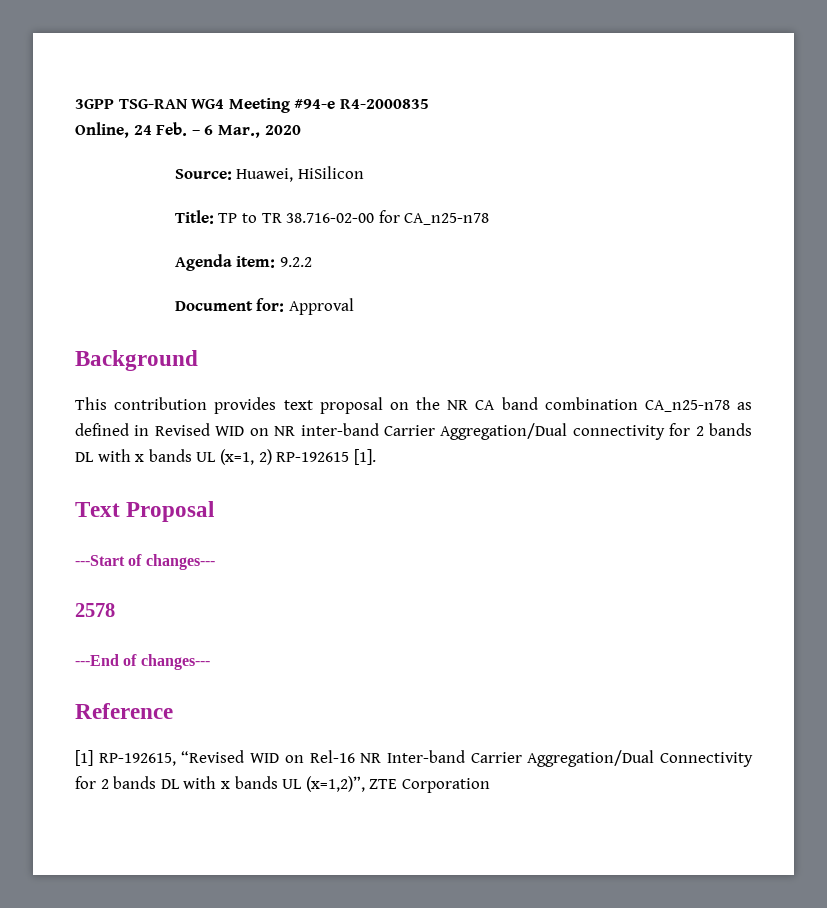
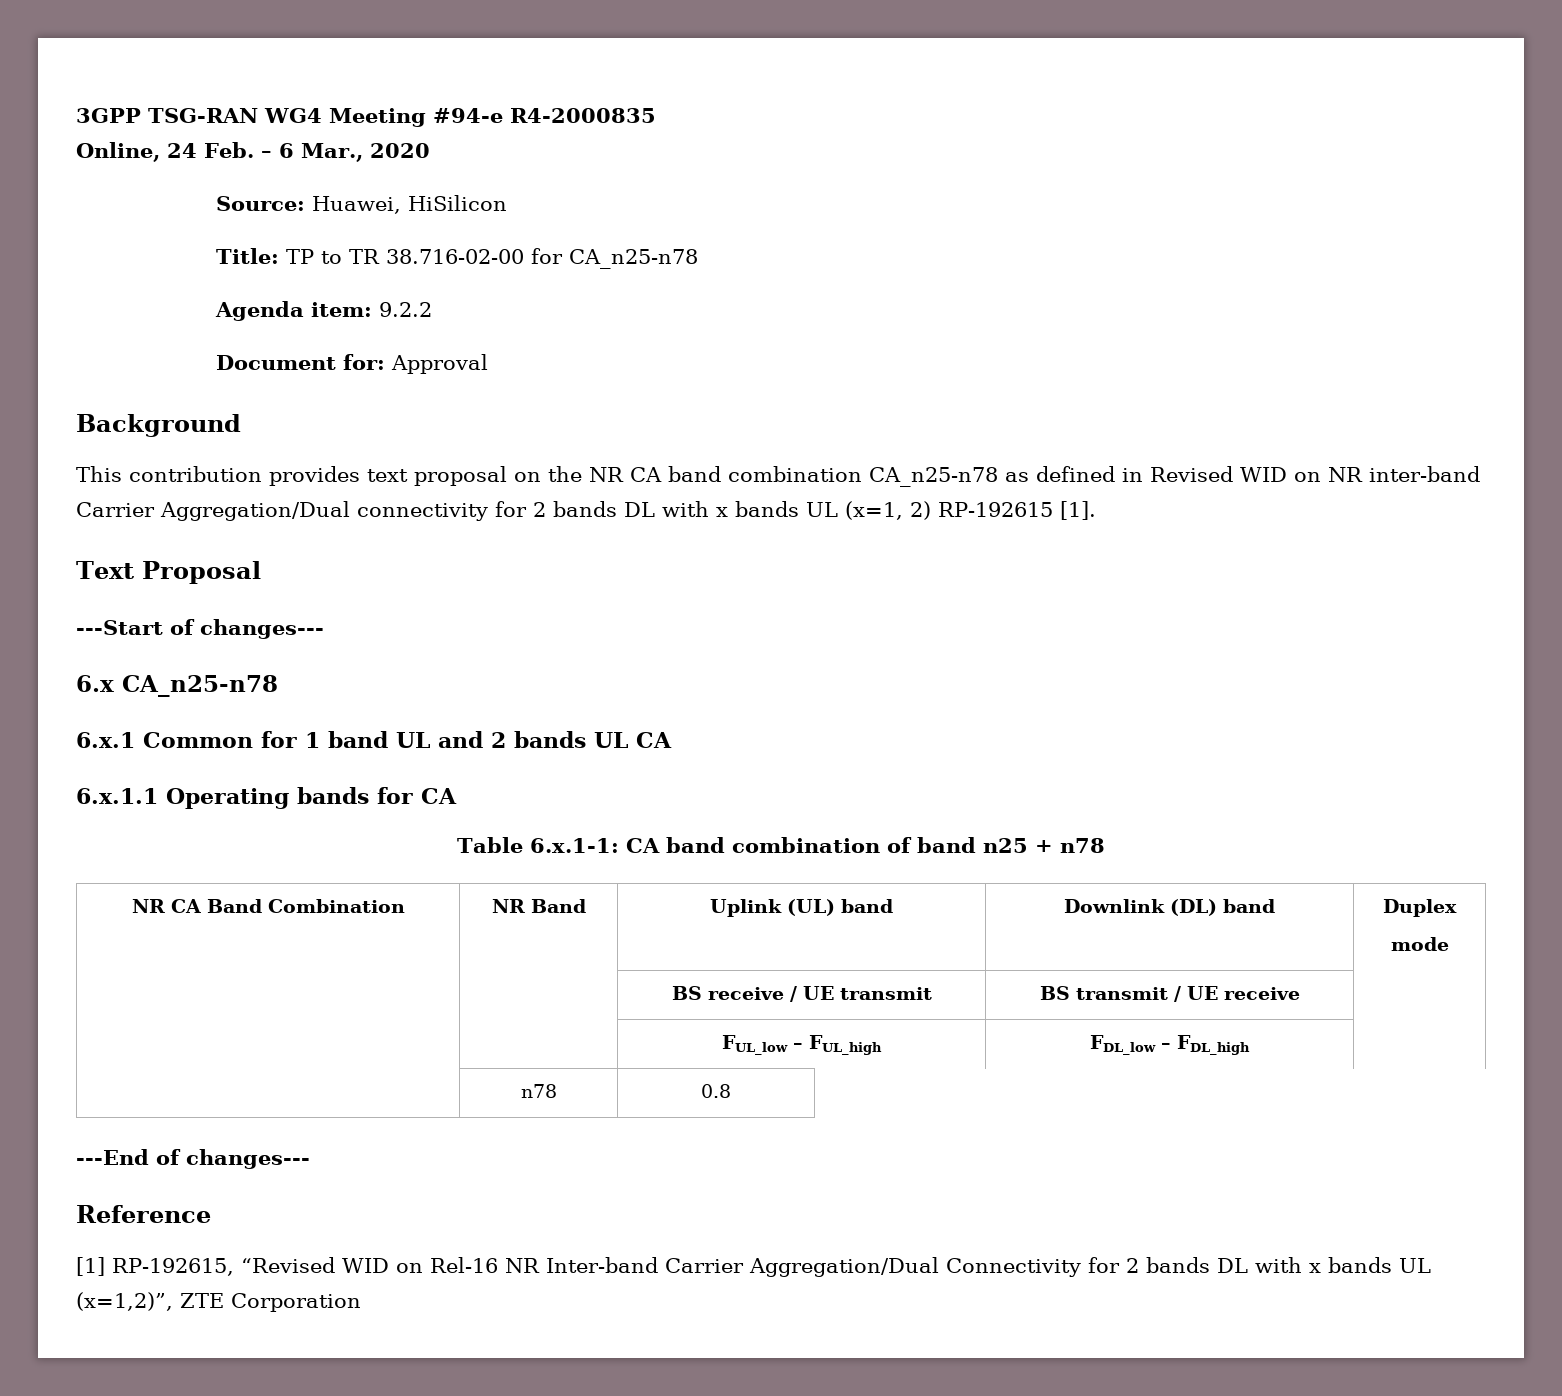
[75,603,115,617] 2578 -> [76,675,278,697] [76,731,672,748] [76,787,457,809] [457,837,1105,853] [131,899,405,913] [491,899,586,913] [710,899,893,917] [1064,899,1275,916] [1383,899,1457,917] [1390,937,1449,951] [671,986,932,1002] [1039,986,1300,1002] [722,1035,882,1055] [1090,1035,1250,1055] [520,1084,557,1098] [701,1084,731,1098] 6.x CA_n25-n78 // 6.x.1 Common for 1 band UL and 2 bands UL CA // 6.x.1.1 Operating bands for CA // Table 6.x.1-1: CA band combination of band n25 + n78 // NR CA Band Combination | NR Band | Uplink (UL) band | Downlink (DL) band | Duplex // mode // | | BS receive / UE transmit | BS transmit / UE receive | // | | FUL_low – FUL_high | FDL_low – FDL_high | // | n78 | 0.8

